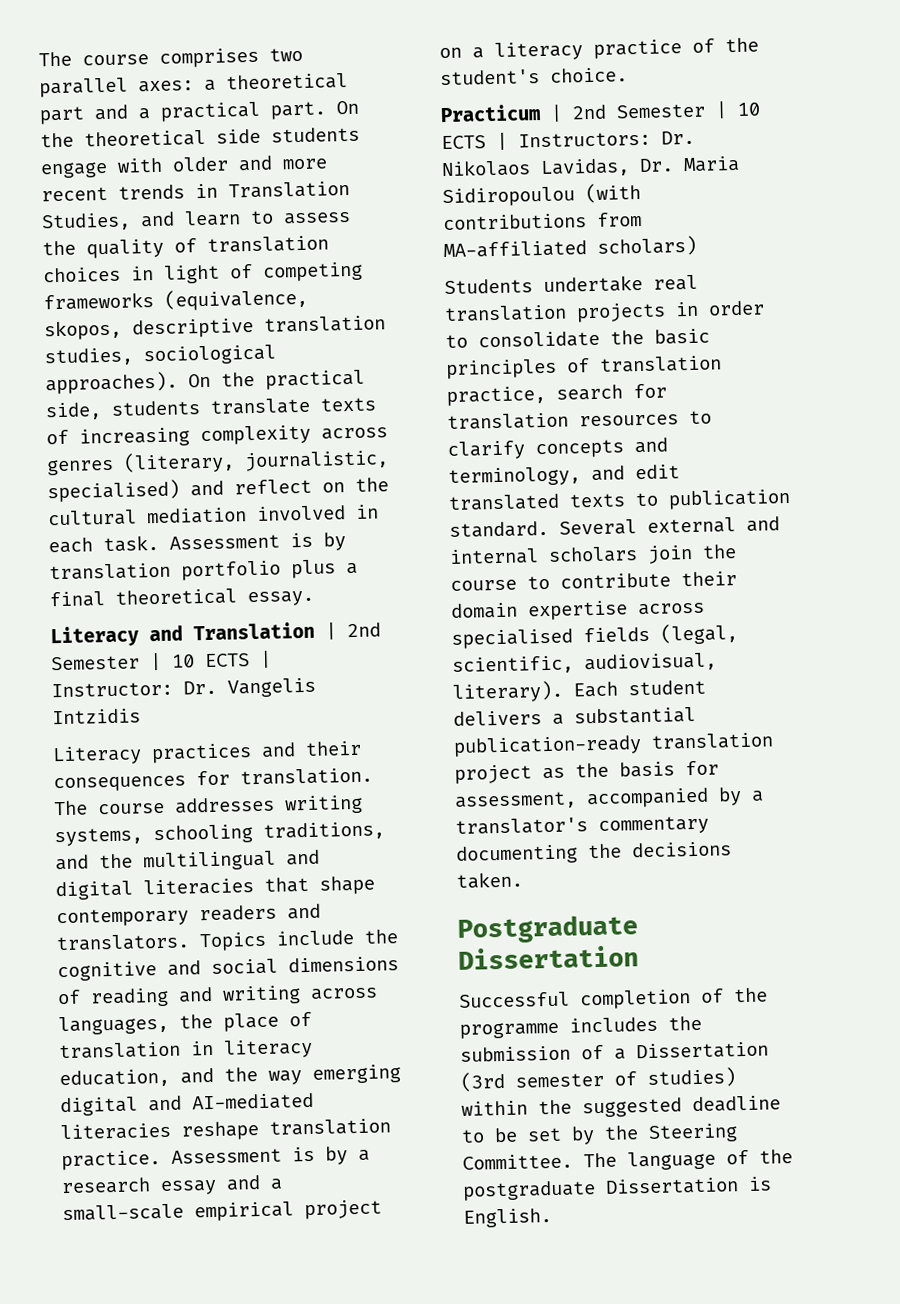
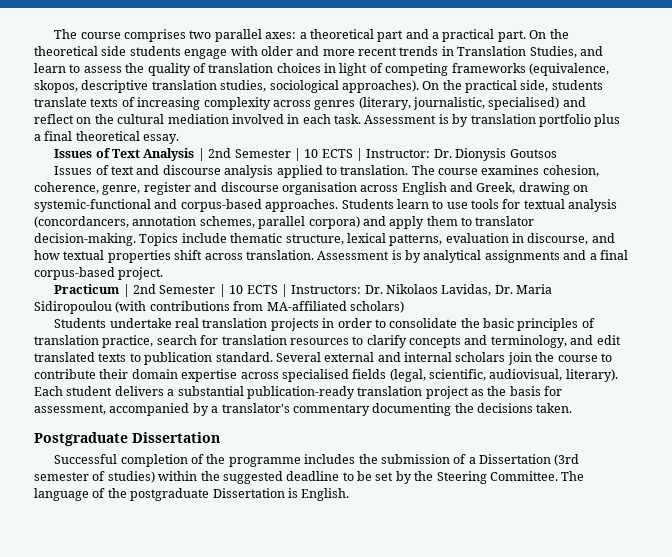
[50,621,315,648] Literacy and Translation -> [54,148,195,161] Issues of Text Analysis
[227,677,316,698] [52,708,141,725] [52,740,362,766] [53,767,373,793] [53,794,363,816] [54,821,385,847] [55,849,320,872] [55,875,375,901] [56,903,321,928] [56,929,398,952] [57,956,399,982] [57,985,378,1008] [58,1011,312,1036] [58,1038,313,1060] [59,1064,401,1089] [60,1092,314,1117] [60,1118,391,1141] [61,1146,370,1171] [61,1175,283,1196] [62,1199,382,1222] [439,37,759,61] [440,67,628,86] Vangelis Intzidis // Literacy practices and their consequences for translation. The course addresses writing systems, schooling traditions, and the multilingual and digital literacies that shape contemporary readers and translators. Topics include the cognitive and social dimensions of reading and writing across languages, the place of translation in literacy education, and the way emerging digital and AI-mediated literacies reshape translation practice. Assessment is by a research essay and a small-scale empirical project on a literacy practice of the student's choice. -> [455,148,557,161] [54,165,599,178] [34,182,589,195] [34,199,618,212] [34,216,535,229] [34,233,615,246] [34,250,628,263] [34,267,164,280] Dionysis Goutsos // Issues of text and discourse analysis applied to translation. The course examines cohesion, coherence, genre, register and discourse organisation across English and Greek, drawing on systemic-functional and corpus-based approaches. Students learn to use tools for textual analysis (concordancers, annotation schemes, parallel corpora) and apply them to translator decision-making. Topics include thematic structure, lexical patterns, evaluation in discourse, and how textual properties shift across translation. Assessment is by analytical assignments and a final corpus-based project.

